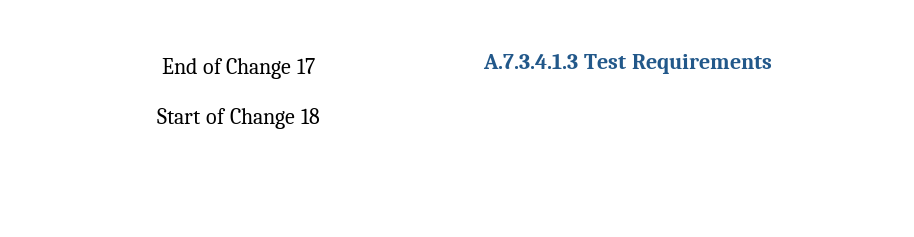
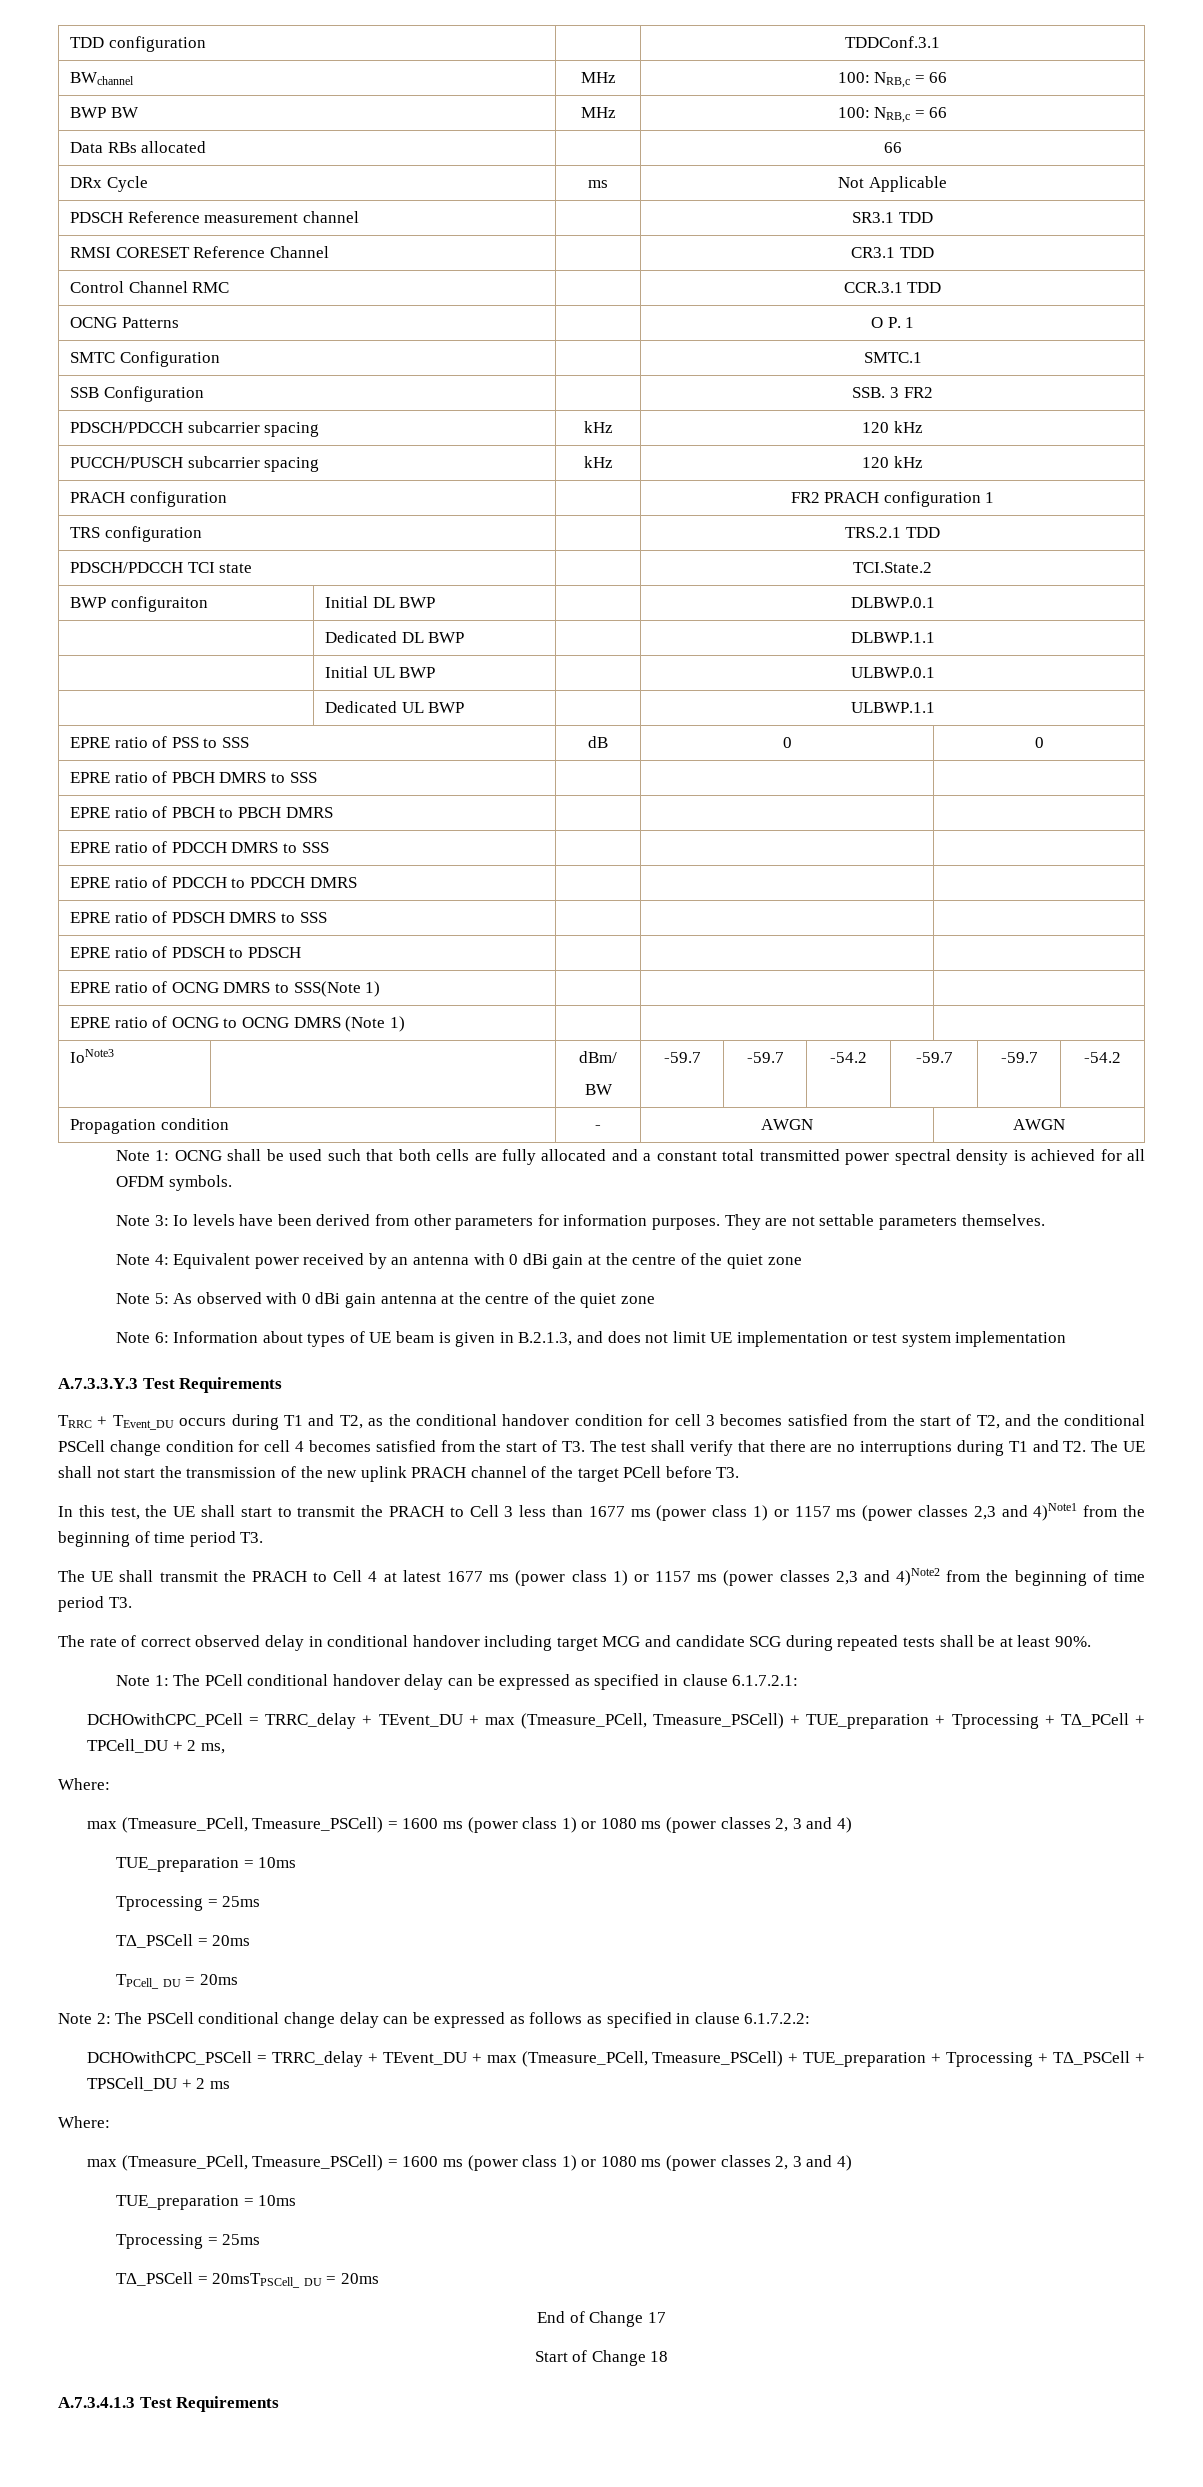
(161, 66) none -> [70,36,206,52] [845,36,940,48] [70,72,135,85] [580,72,616,83] [837,72,948,88] [70,107,139,118] [580,107,616,118] [837,107,948,123] [70,141,207,153] [883,142,902,153] [70,176,148,192] [588,180,608,188] [838,176,947,192] [70,211,359,223] [852,212,933,223] [70,246,329,258] [851,247,934,258] [70,281,230,293] [843,282,942,293] [70,317,179,328] [870,317,915,328] [70,351,220,367] [863,352,922,363] [70,386,204,402] [852,387,933,398] [70,421,320,437] [583,421,613,433] [862,421,923,433] [70,456,320,472] [583,456,613,468] [862,456,923,468] [70,491,227,507] [790,491,995,507] [70,526,202,542] [845,527,940,538] [70,562,253,573] [853,562,932,573] [70,596,208,612] [325,596,436,608] [850,597,935,608] [325,631,465,643] [850,632,935,643] [325,666,436,678] [850,667,935,678] [325,701,465,713] [850,702,935,713] [70,736,249,748] [588,736,608,748] [782,737,792,748] [1034,737,1044,748] [70,771,317,783] [70,806,333,818] [70,841,329,853] [70,876,357,888] [70,911,327,923] [70,946,301,958] [70,981,381,997] [70,1016,405,1032] [70,1049,115,1063] [579,1051,617,1063] [584,1084,613,1095] [663,1052,701,1063] [746,1052,784,1063] [830,1052,867,1063] [915,1052,953,1063] [1000,1052,1038,1063] [1084,1052,1121,1063] [70,1118,229,1134] [595,1125,601,1130] [761,1119,813,1130] [1013,1119,1065,1130] [115,1149,1145,1165] [115,1175,232,1191] [115,1214,1045,1230] [115,1253,802,1269] [115,1292,655,1308] [115,1331,1067,1347] [58,1377,283,1393] [58,1414,1145,1430] [58,1440,1145,1456] [58,1466,740,1482] [58,1503,1145,1521] [58,1531,264,1547] [58,1568,1145,1586] [58,1596,132,1612] [58,1635,1091,1651] [115,1674,799,1690] [86,1713,1146,1729] [86,1739,225,1754] [58,1778,110,1790] [86,1817,852,1833] [115,1857,297,1872] [115,1896,261,1911] [115,1934,251,1948] [115,1974,238,1989] [58,2012,811,2028] [86,2051,1145,2067] [86,2077,230,2091] [58,2116,110,2128] [86,2155,852,2171] [115,2195,297,2210] [115,2234,261,2249] [115,2272,379,2288] TDD configuration | | TDDConf.3.1 // BWchannel | MHz | 100: NRB,c = 66 // BWP BW | MHz | 100: NRB,c = 66 // Data RBs allocated | | 66 // DRx Cycle | ms | Not Applicable // PDSCH Reference measurement channel | | SR3.1 TDD // RMSI CORESET Reference Channel | | CR3.1 TDD // Control Channel RMC | | CCR.3.1 TDD // OCNG Patterns | | O P. 1 // SMTC Configuration | | SMTC.1 // SSB Configuration | | SSB. 3 FR2 // PDSCH/PDCCH subcarrier spacing | kHz | 120 kHz // PUCCH/PUSCH subcarrier spacing | kHz | 120 kHz // PRACH configuration | | FR2 PRACH configuration 1 // TRS configuration | | TRS.2.1 TDD // PDSCH/PDCCH TCI state | | TCI.State.2 // BWP configuraiton | Initial DL BWP | | DLBWP.0.1 // | Dedicated DL BWP | | DLBWP.1.1 // | Initial UL BWP | | ULBWP.0.1 // | Dedicated UL BWP | | ULBWP.1.1 // EPRE ratio of PSS to SSS | dB | 0 | 0 // EPRE ratio of PBCH DMRS to SSS | | | // EPRE ratio of PBCH to PBCH DMRS | | | // EPRE ratio of PDCCH DMRS to SSS | | | // EPRE ratio of PDCCH to PDCCH DMRS | | | // EPRE ratio of PDSCH DMRS to SSS | | | // EPRE ratio of PDSCH to PDSCH | | | // EPRE ratio of OCNG DMRS to SSS(Note 1) | | | // EPRE ratio of OCNG to OCNG DMRS (Note 1) | | | // IoNote3 | | dBm/ // BW | -59.7 | -59.7 | -54.2 | -59.7 | -59.7 | -54.2 // Propagation condition | - | AWGN | AWGN // Note 1: OCNG shall be used such that both cells are fully allocated and a constant total transmitted power spectral density is achieved for all OFDM symbols. // Note 3: Io levels have been derived from other parameters for information purposes. They are not settable parameters themselves. // Note 4: Equivalent power received by an antenna with 0 dBi gain at the centre of the quiet zone // Note 5: As observed with 0 dBi gain antenna at the centre of the quiet zone // Note 6: Information about types of UE beam is given in B.2.1.3, and does not limit UE implementation or test system implementation // A.7.3.3.Y.3 Test Requirements // TRRC + TEvent_DU occurs during T1 and T2, as the conditional handover condition for cell 3 becomes satisfied from the start of T2, and the conditional PSCell change condition for cell 4 becomes satisfied from the start of T3. The test shall verify that there are no interruptions during T1 and T2. The UE shall not start the transmission of the new uplink PRACH channel of the target PCell before T3. // In this test, the UE shall start to transmit the PRACH to Cell 3 less than 1677 ms (power class 1) or 1157 ms (power classes 2,3 and 4)Note1 from the beginning of time period T3. // The UE shall transmit the PRACH to Cell 4 at latest 1677 ms (power class 1) or 1157 ms (power classes 2,3 and 4)Note2 from the beginning of time period T3. // The rate of correct observed delay in conditional handover including target MCG and candidate SCG during repeated tests shall be at least 90%. // Note 1: The PCell conditional handover delay can be expressed as specified in clause 6.1.7.2.1: // DCHOwithCPC_PCell = TRRC_delay + TEvent_DU + max (Tmeasure_PCell, Tmeasure_PSCell) + TUE_preparation + Tprocessing + TΔ_PCell + TPCell_DU + 2 ms, // Where: // max (Tmeasure_PCell, Tmeasure_PSCell) = 1600 ms (power class 1) or 1080 ms (power classes 2, 3 and 4) // TUE_preparation = 10ms // Tprocessing = 25ms // TΔ_PSCell = 20ms // TPCell_ DU = 20ms // Note 2: The PSCell conditional change delay can be expressed as follows as specified in clause 6.1.7.2.2: // DCHOwithCPC_PSCell = TRRC_delay + TEvent_DU + max (Tmeasure_PCell, Tmeasure_PSCell) + TUE_preparation + Tprocessing + TΔ_PSCell + TPSCell_DU + 2 ms // Where: // max (Tmeasure_PCell, Tmeasure_PSCell) = 1600 ms (power class 1) or 1080 ms (power classes 2, 3 and 4) // TUE_preparation = 10ms // Tprocessing = 25ms // TΔ_PSCell = 20msTPSCell_ DU = 20ms //

